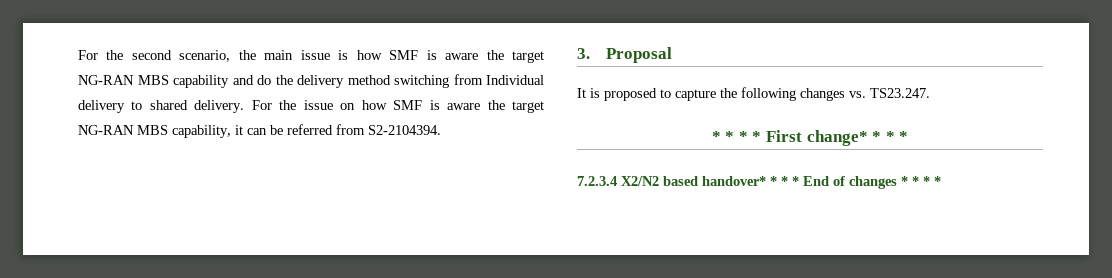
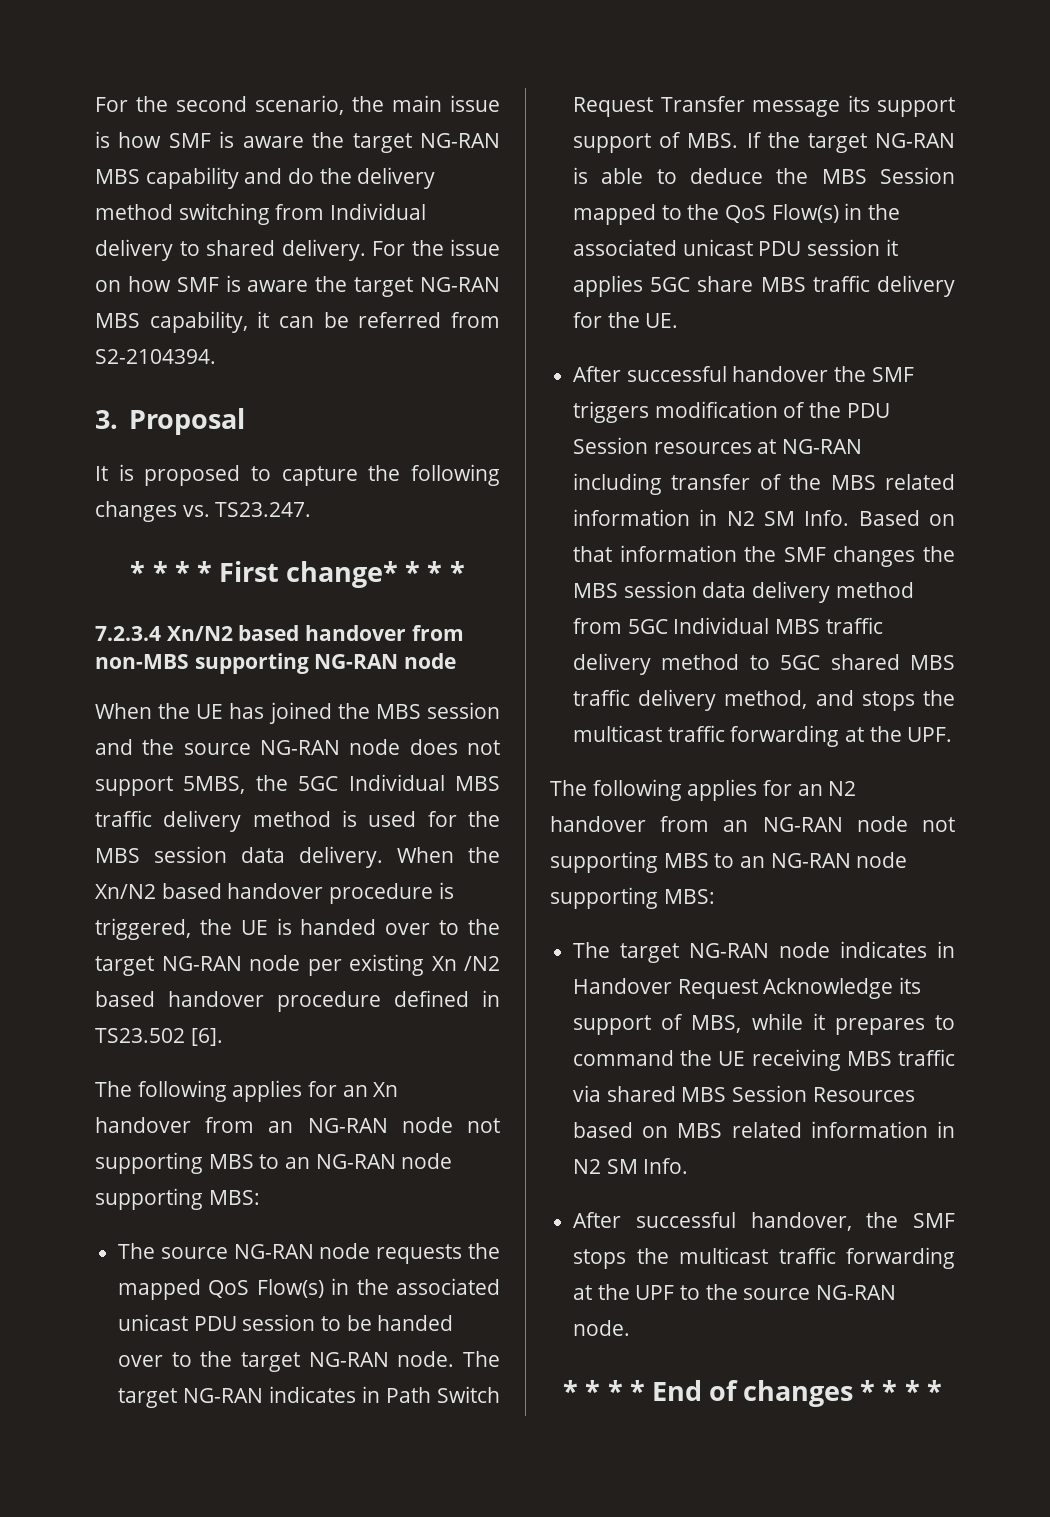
[621,176,766,186] X2/N2 based handover* -> [166,625,464,641] [95,653,457,674] [95,702,500,724] [95,739,500,755] [95,774,500,796] [95,810,500,832] [95,846,500,868] [95,882,454,904] [95,918,500,940] [95,954,500,976] [95,990,500,1012] [95,1028,223,1046] [95,1080,399,1102] [95,1117,500,1133] [95,1152,453,1174] [95,1188,260,1210] [118,1243,500,1264] [118,1278,500,1300] [118,1314,454,1331] [118,1351,500,1372] [118,1386,500,1408] [573,95,955,117] [573,132,955,153] [573,167,955,184] [573,203,901,225] [573,239,898,256] [573,275,955,297] [573,312,679,328] [573,366,914,382] [573,401,890,423] [573,437,863,454] [573,473,955,495] [573,509,955,526] [573,545,955,567] [573,581,914,603] [573,617,883,634] [573,653,955,675] [573,689,955,711] [573,725,953,747] [550,779,857,801] [550,816,955,832] [550,851,908,873] [550,887,715,909] [573,941,955,963] [573,977,922,999] [573,1013,955,1035] [573,1049,955,1071] [573,1085,915,1102] [573,1121,955,1138] [573,1158,689,1174] [573,1212,955,1231] [573,1247,955,1269] [573,1284,897,1300] [573,1320,631,1336] [563,1380,579,1401] Xn/N2 based handover from non-MBS supporting NG-RAN node // When the UE has joined the MBS session and the source NG-RAN node does not support 5MBS, the 5GC Individual MBS traffic delivery method is used for the MBS session data delivery. When the Xn/N2 based handover procedure is triggered, the UE is handed over to the target NG-RAN node per existing Xn /N2 based handover procedure defined in TS23.502 [6]. // The following applies for an Xn handover from an NG-RAN node not supporting MBS to an NG-RAN node supporting MBS: // The source NG-RAN node requests the mapped QoS Flow(s) in the associated unicast PDU session to be handed over to the target NG-RAN node. The target NG-RAN indicates in Path Switch Request Transfer message its support support of MBS. If the target NG-RAN is able to deduce the MBS Session mapped to the QoS Flow(s) in the associated unicast PDU session it applies 5GC share MBS traffic delivery for the UE. // After successful handover the SMF triggers modification of the PDU Session resources at NG-RAN including transfer of the MBS related information in N2 SM Info. Based on that information the SMF changes the MBS session data delivery method from 5GC Individual MBS traffic delivery method to 5GC shared MBS traffic delivery method, and stops the multicast traffic forwarding at the UPF. // The following applies for an N2 handover from an NG-RAN node not supporting MBS to an NG-RAN node supporting MBS: // The target NG-RAN node indicates in Handover Request Acknowledge its support of MBS, while it prepares to command the UE receiving MBS traffic via shared MBS Session Resources based on MBS related information in N2 SM Info. // After successful handover, the SMF stops the multicast traffic forwarding at the UPF to the source NG-RAN node. // *

